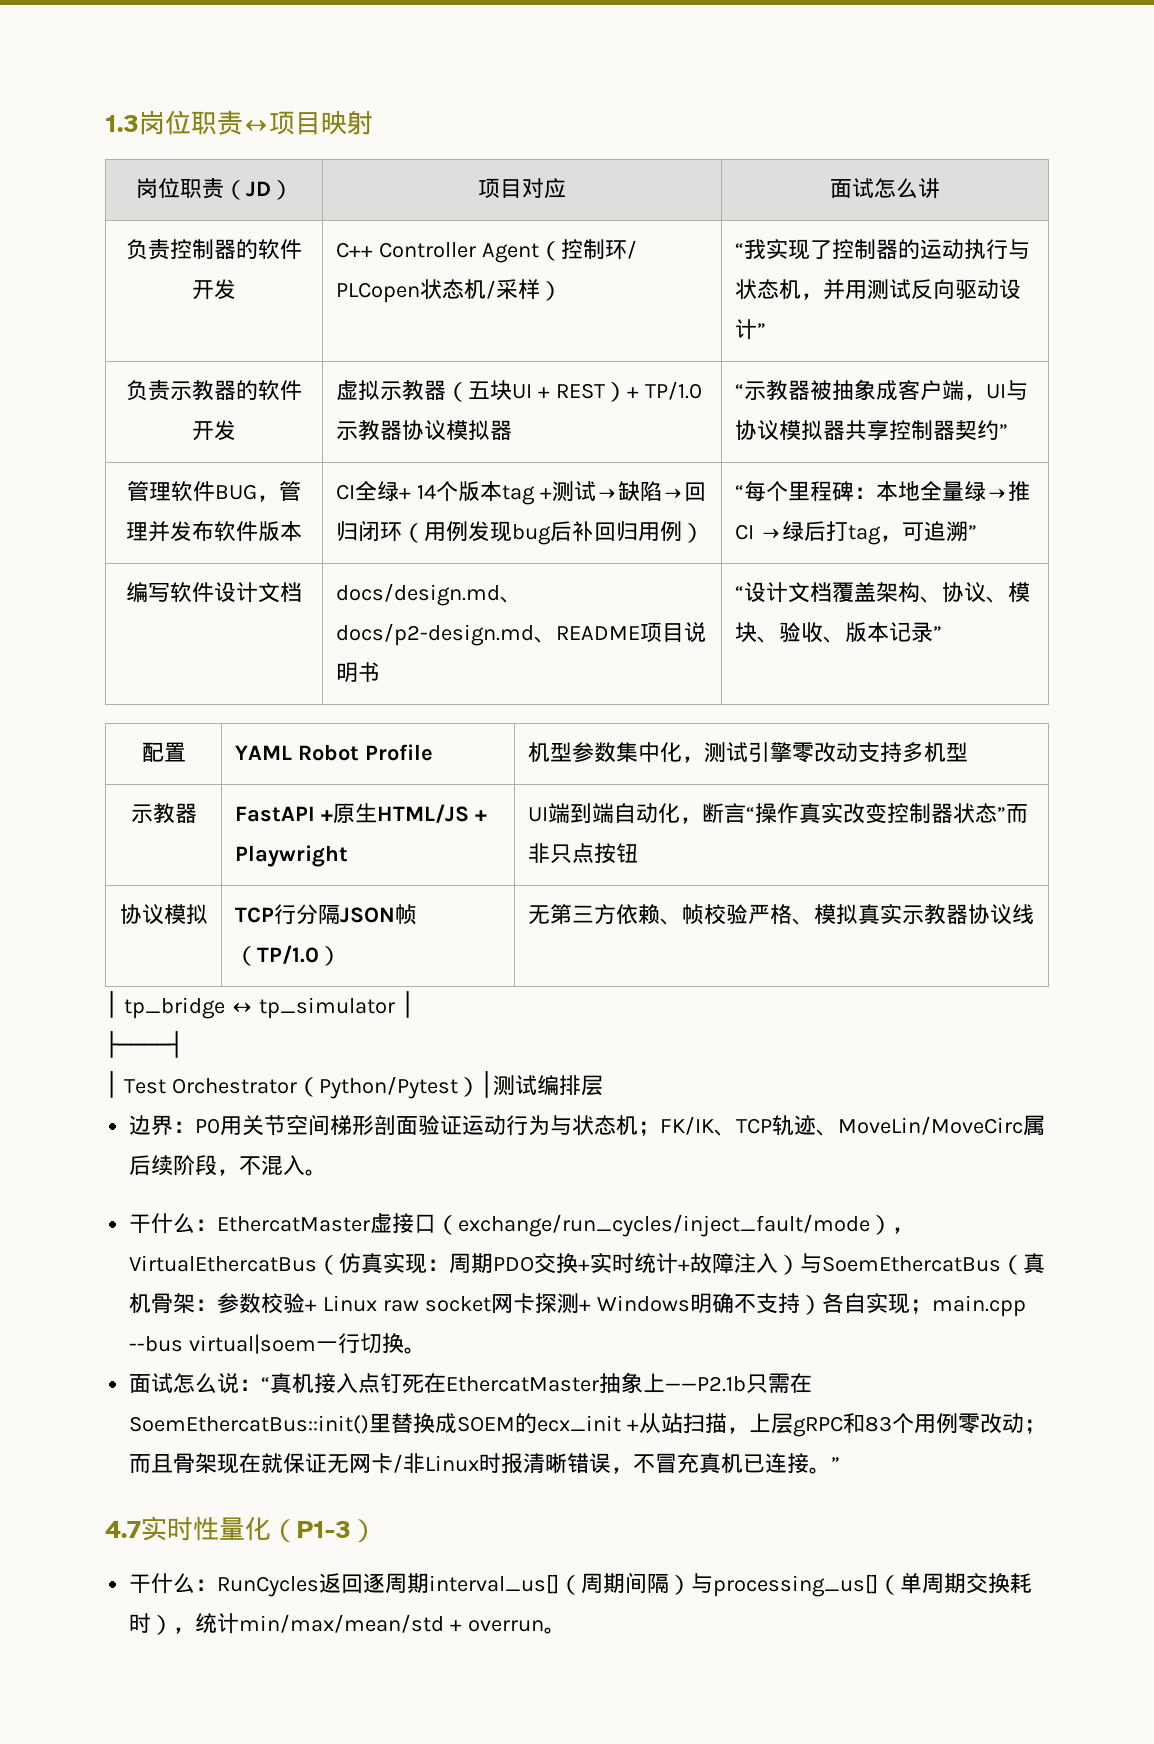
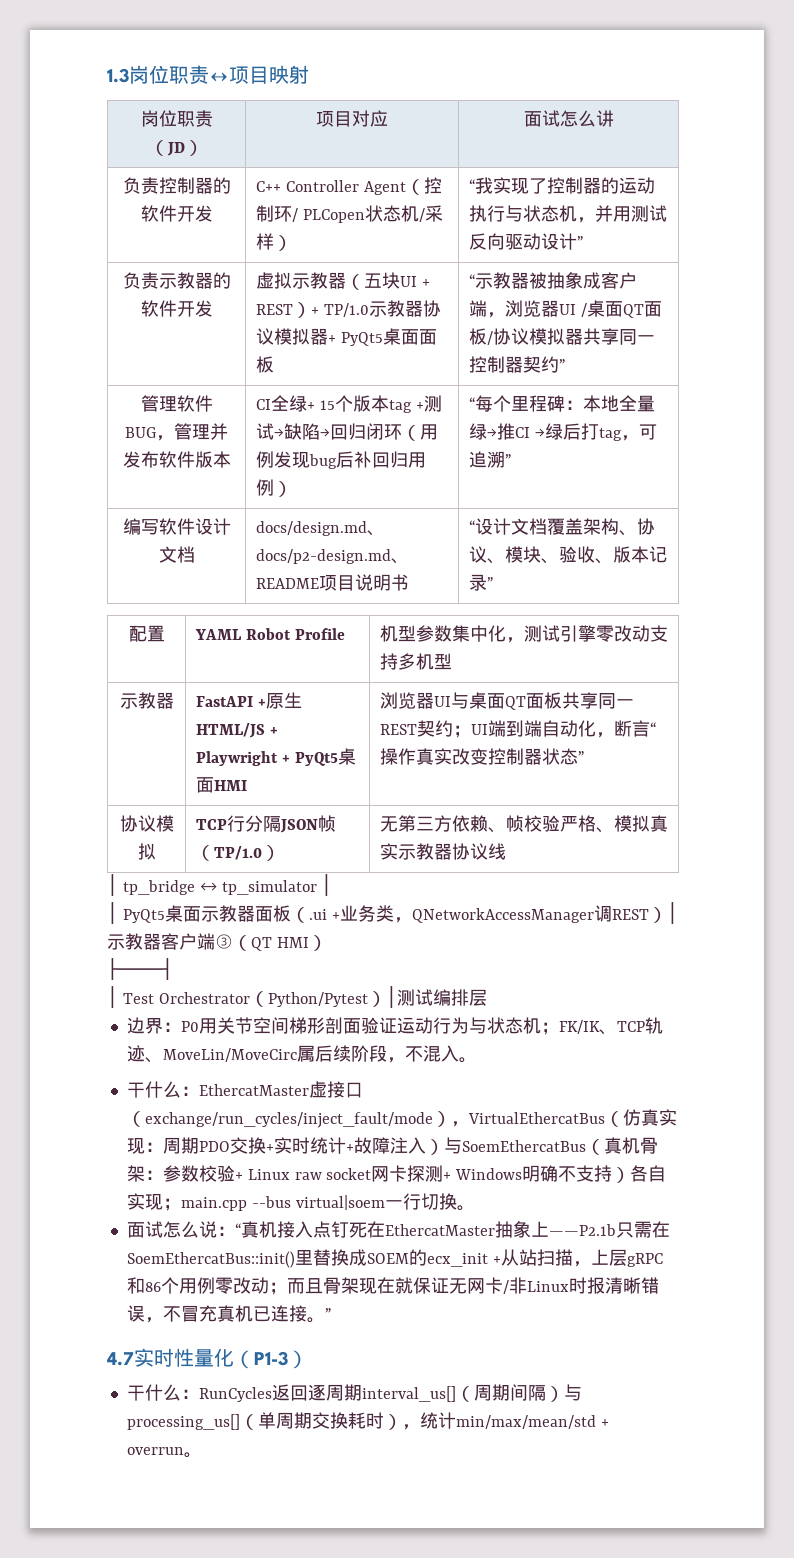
(513, 430) none -> [327,328,437,346] [255,356,274,373] + PyQt5桌面面板
[986,380,1029,400] UI与 -> [504,300,662,318] [468,328,493,345] 浏览器UI /桌面QT面板/
(890, 430) none -> [618,329,655,345] 同一
[417,484,437,499] 14 -> [319,400,335,410] 15
(349, 856) | -> [281,748,356,766] [195,777,247,793] [379,692,634,710] [379,720,471,738] + PyQt5桌面HMI | 浏览器UI与桌面QT面板共享同一REST契约；
[1006,804,1029,823] [528,843,639,864] 而非只点按钮 -> (584, 757) none
(414, 1004) none -> [107,902,678,924] [107,933,327,951] // │ PyQt5桌面示教器面板（.ui +业务类，QNetworkAccessManager调REST）│示教器客户端③（QT HMI）
[865,1416,893,1432] 83 -> [144,1282,161,1292] 86

